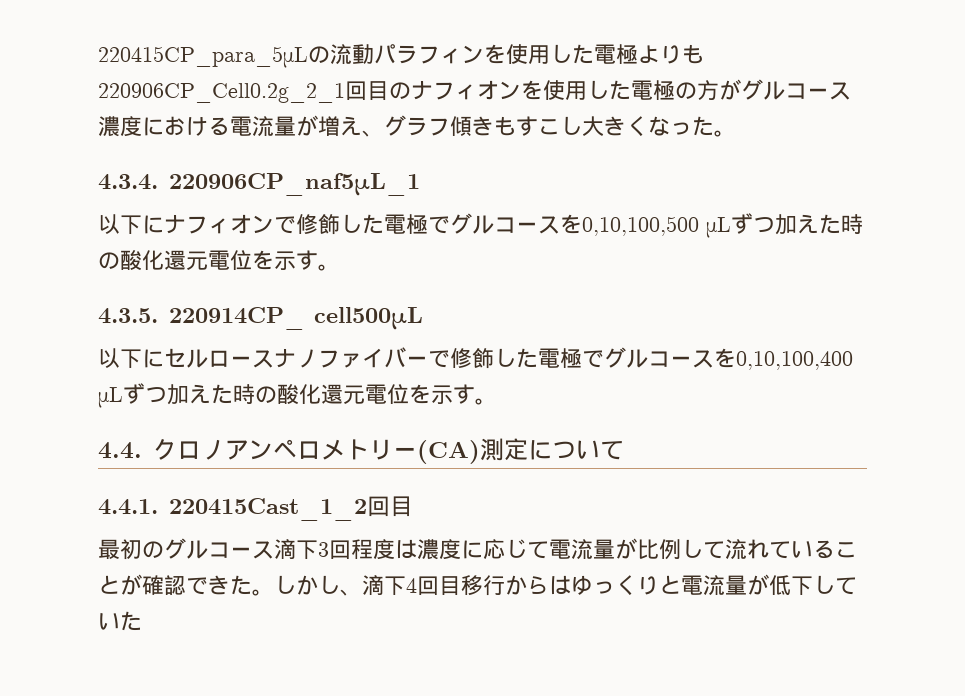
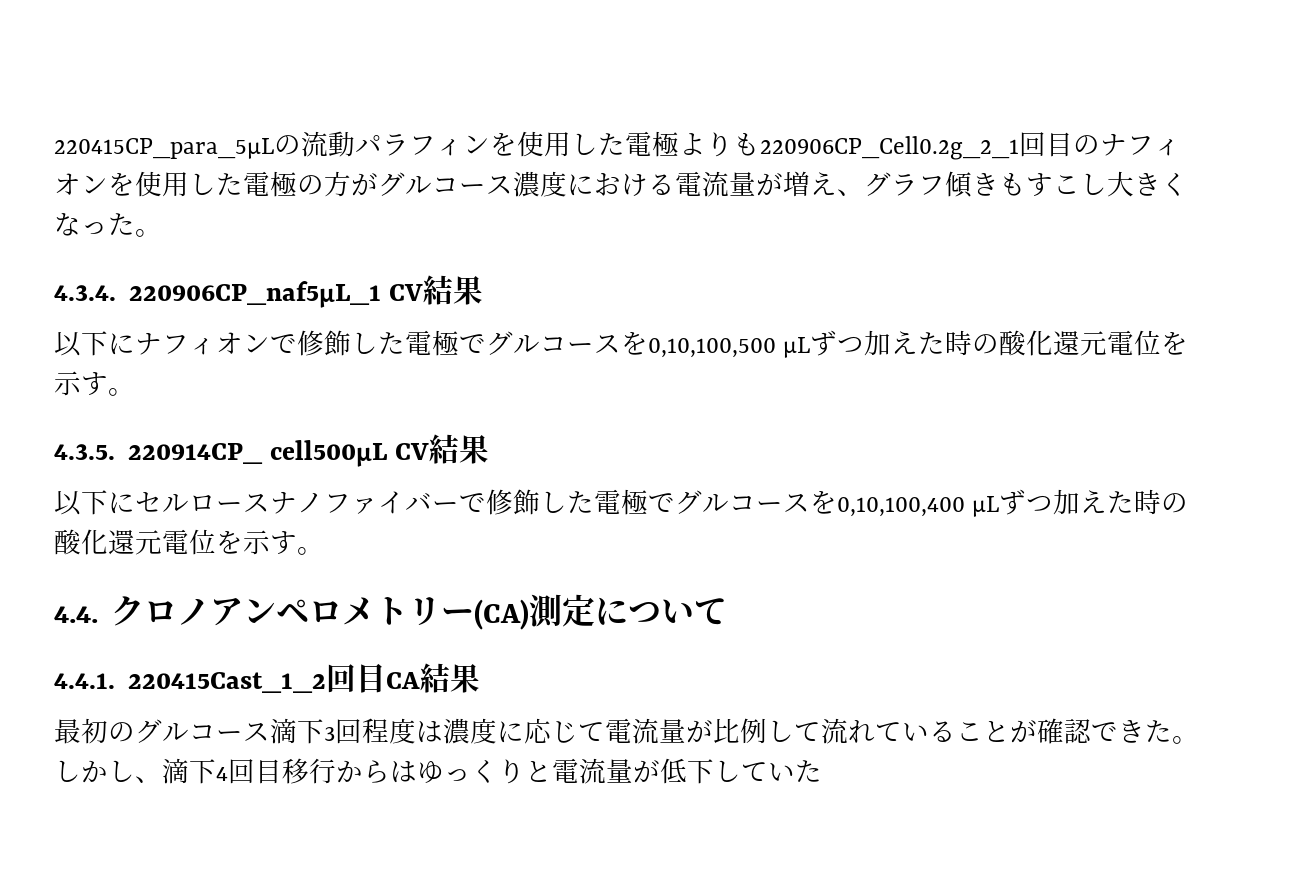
(420, 184) none -> [389,275,484,305] CV結果
(423, 318) none -> [395,434,490,464] CV結果
(413, 506) none -> [386,663,481,693] CA結果

